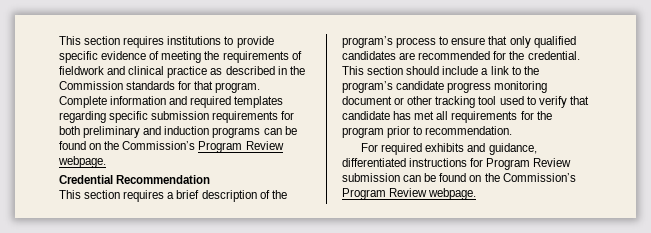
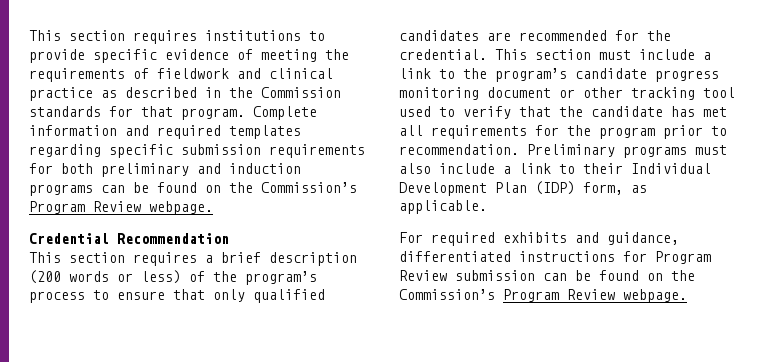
(257, 196) none -> [29,270,181,284] (200 words or less)
[406,66,440,75] should -> [599,50,631,60] must
(589, 100) none -> [559,106,583,117] the
(513, 130) none -> [527,144,727,158] [399,163,711,174] [399,181,647,196] [399,200,487,214] Preliminary programs must also include a link to their Individual Development Plan (IDP) form, as applicable.

